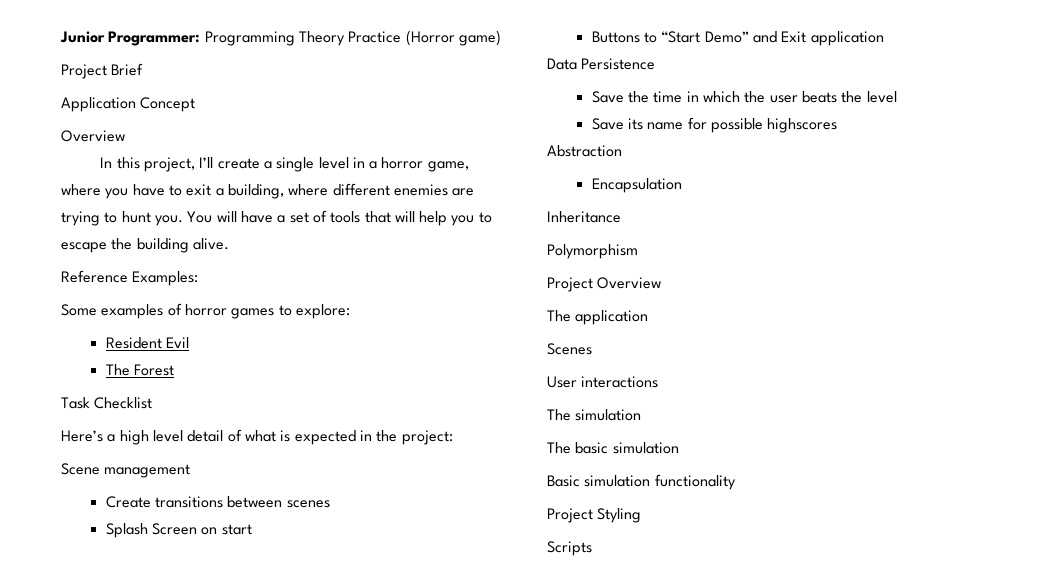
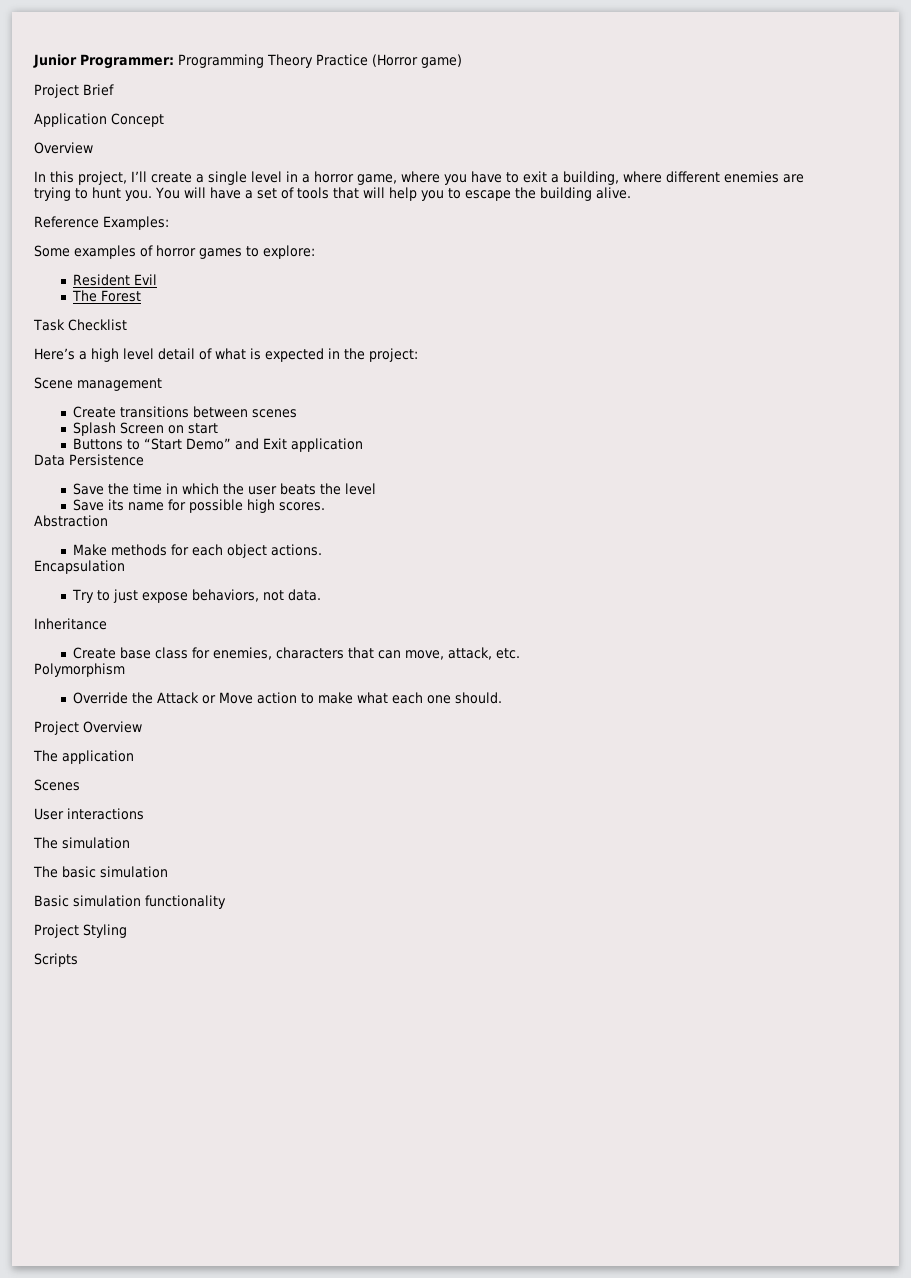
[767,118,838,133] highscores -> [246,499,325,513] high scores.
[591,178,682,193] [547,211,621,223] [547,244,638,259] Encapsulation // Inheritance // Polymorphism -> [72,544,322,558] [34,560,125,574] [71,589,321,603] [34,618,107,630] [72,647,520,660] [34,663,125,677] [72,692,502,704] Make methods for each object actions. // Encapsulation // Try to just expose behaviors, not data. // Inheritance // Create base class for enemies, characters that can move, attack, etc. // Polymorphism // Override the Attack or Move action to make what each one should.

